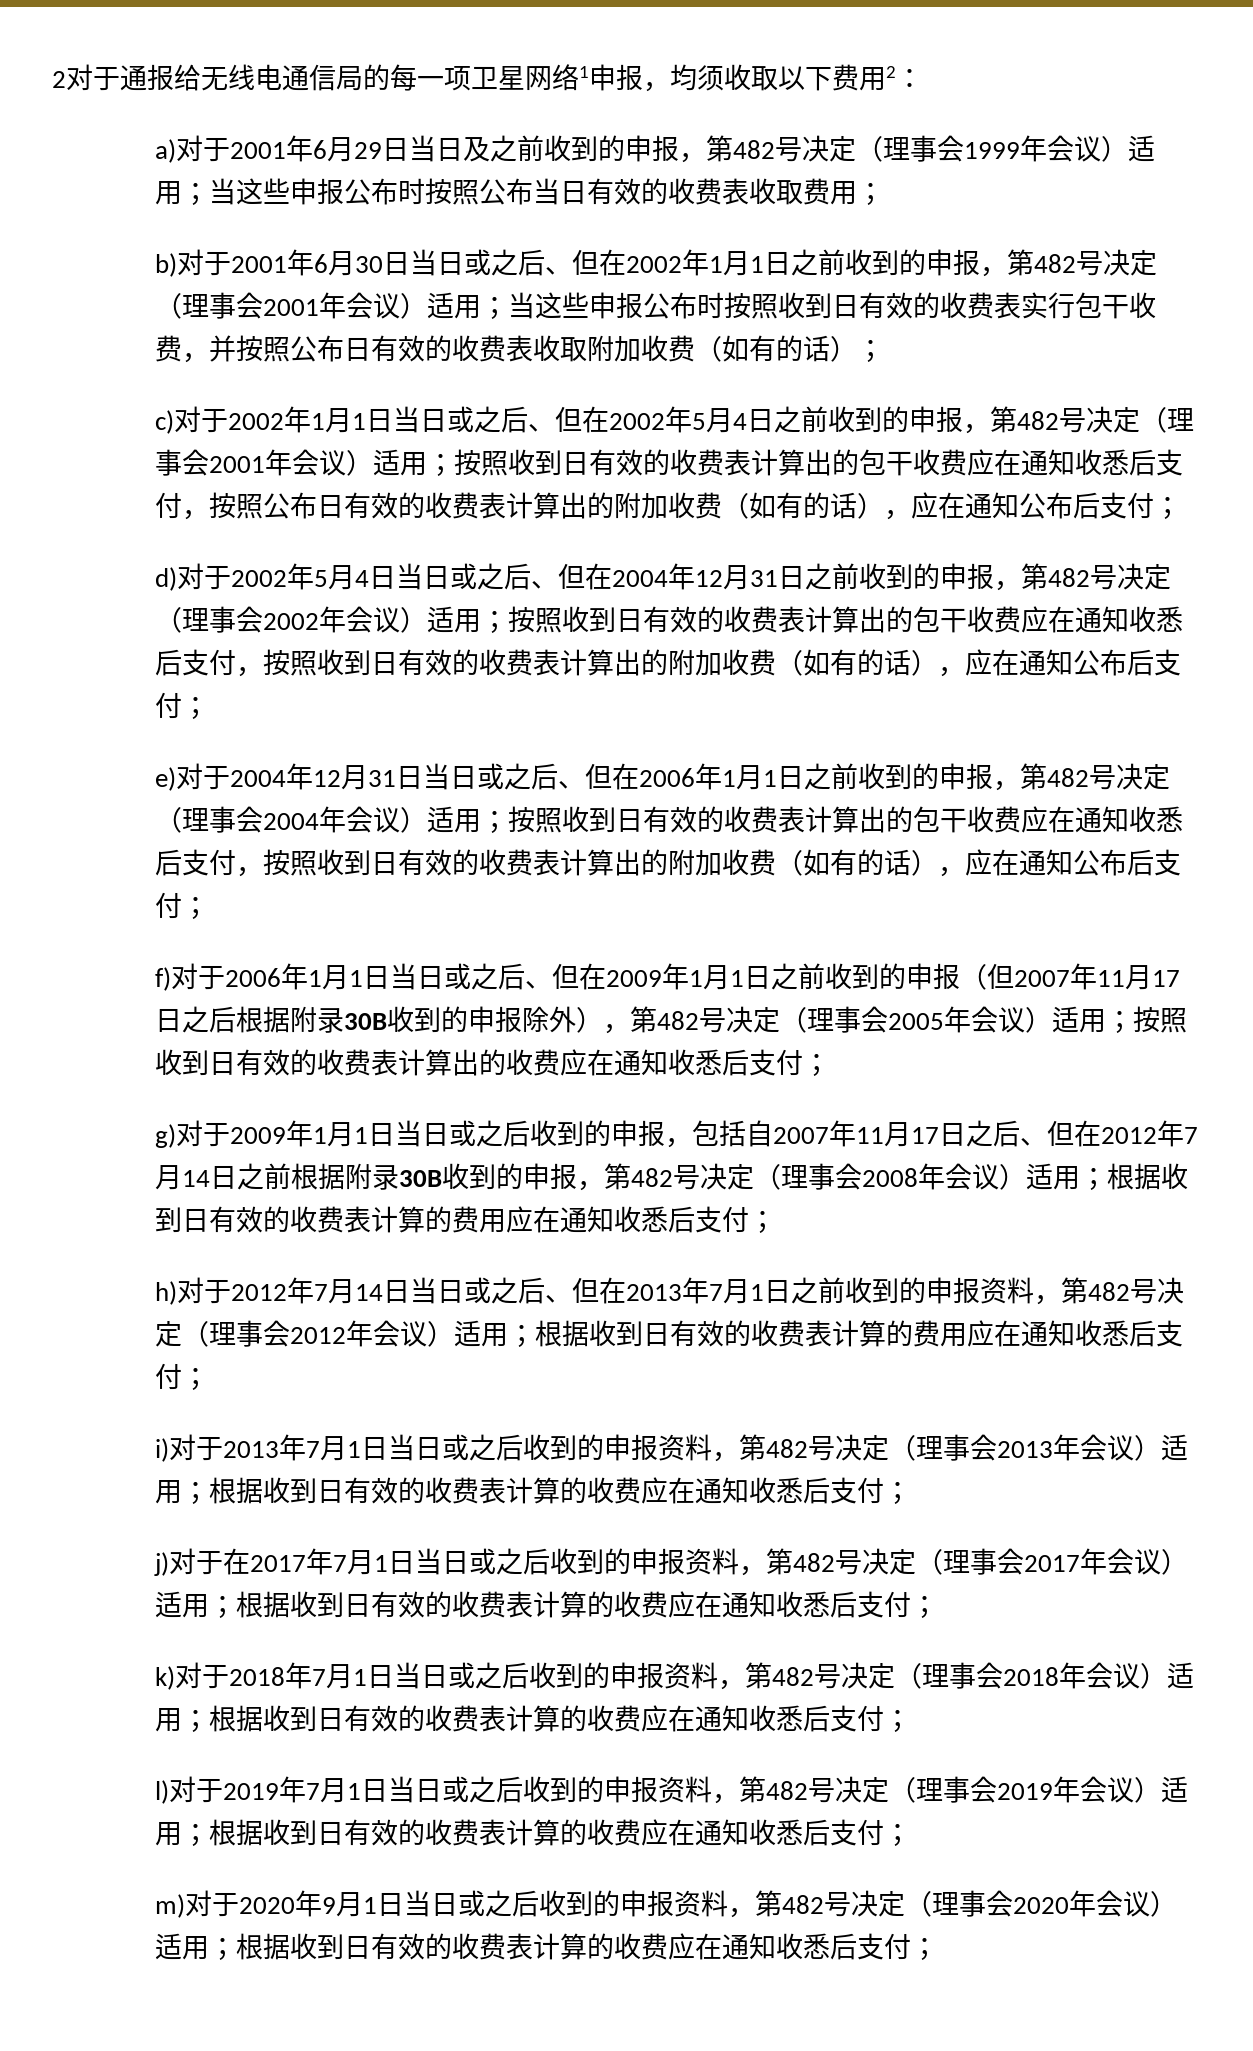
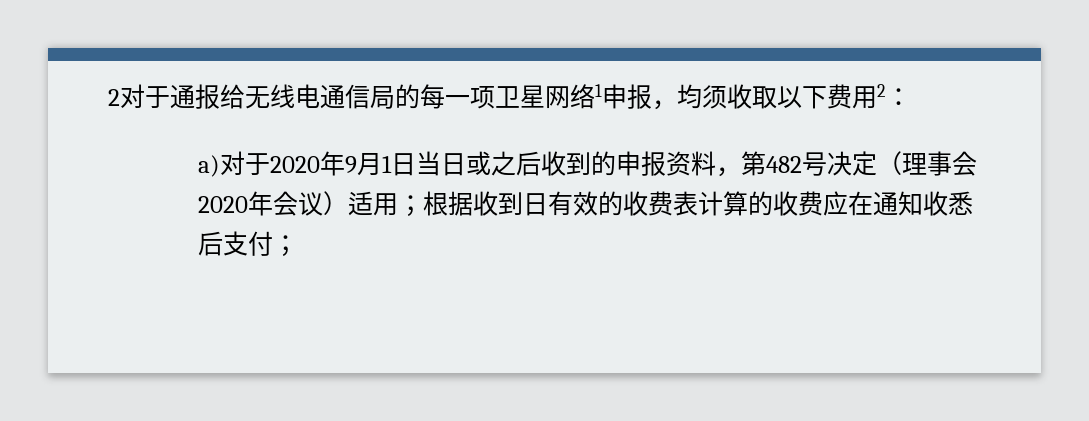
[230,135,1156,163] [155,178,885,206] [155,249,1158,277] [155,292,1157,320] [155,335,885,363] [155,406,1195,434] [155,449,1184,477] [155,492,1182,520] [155,563,1172,591] [155,606,1184,634] [155,649,1182,677] [155,692,210,720] [155,763,1171,791] [155,806,1184,834] [155,849,1182,877] [155,892,210,920] [155,963,1181,991] [155,1006,1188,1034] [155,1049,831,1077] [155,1120,1199,1148] [155,1163,1189,1191] [155,1206,777,1234] [155,1277,1185,1305] [155,1320,1184,1348] [155,1363,210,1391] [155,1434,1189,1462] [155,1477,912,1505] [154,1548,1189,1576] [155,1591,939,1619] [155,1662,1195,1690] [155,1705,912,1733] [155,1776,1189,1804] [155,1819,912,1847] [155,1890,240,1918] 2001年6月29日当日及之前收到的申报，第482号决定（理事会1999年会议）适用；当这些申报公布时按照公布当日有效的收费表收取费用； // b)对于2001年6月30日当日或之后、但在2002年1月1日之前收到的申报，第482号决定（理事会2001年会议）适用；当这些申报公布时按照收到日有效的收费表实行包干收费，并按照公布日有效的收费表收取附加收费（如有的话）； // c)对于2002年1月1日当日或之后、但在2002年5月4日之前收到的申报，第482号决定（理事会2001年会议）适用；按照收到日有效的收费表计算出的包干收费应在通知收悉后支付，按照公布日有效的收费表计算出的附加收费（如有的话），应在通知公布后支付； // d)对于2002年5月4日当日或之后、但在2004年12月31日之前收到的申报，第482号决定（理事会2002年会议）适用；按照收到日有效的收费表计算出的包干收费应在通知收悉后支付，按照收到日有效的收费表计算出的附加收费（如有的话），应在通知公布后支付； // e)对于2004年12月31日当日或之后、但在2006年1月1日之前收到的申报，第482号决定（理事会2004年会议）适用；按照收到日有效的收费表计算出的包干收费应在通知收悉后支付，按照收到日有效的收费表计算出的附加收费（如有的话），应在通知公布后支付； // f)对于2006年1月1日当日或之后、但在2009年1月1日之前收到的申报（但2007年11月17日之后根据附录30B收到的申报除外），第482号决定（理事会2005年会议）适用；按照收到日有效的收费表计算出的收费应在通知收悉后支付； // g)对于2009年1月1日当日或之后收到的申报，包括自2007年11月17日之后、但在2012年7月14日之前根据附录30B收到的申报，第482号决定（理事会2008年会议）适用；根据收到日有效的收费表计算的费用应在通知收悉后支付； // h)对于2012年7月14日当日或之后、但在2013年7月1日之前收到的申报资料，第482号决定（理事会2012年会议）适用；根据收到日有效的收费表计算的费用应在通知收悉后支付； // i)对于2013年7月1日当日或之后收到的申报资料，第482号决定（理事会2013年会议）适用；根据收到日有效的收费表计算的收费应在通知收悉后支付； // j)对于在2017年7月1日当日或之后收到的申报资料，第482号决定（理事会2017年会议）适用；根据收到日有效的收费表计算的收费应在通知收悉后支付； // k)对于2018年7月1日当日或之后收到的申报资料，第482号决定（理事会2018年会议）适用；根据收到日有效的收费表计算的收费应在通知收悉后支付； // l)对于2019年7月1日当日或之后收到的申报资料，第482号决定（理事会2019年会议）适用；根据收到日有效的收费表计算的收费应在通知收悉后支付； // m)对于 -> (270, 164) none

